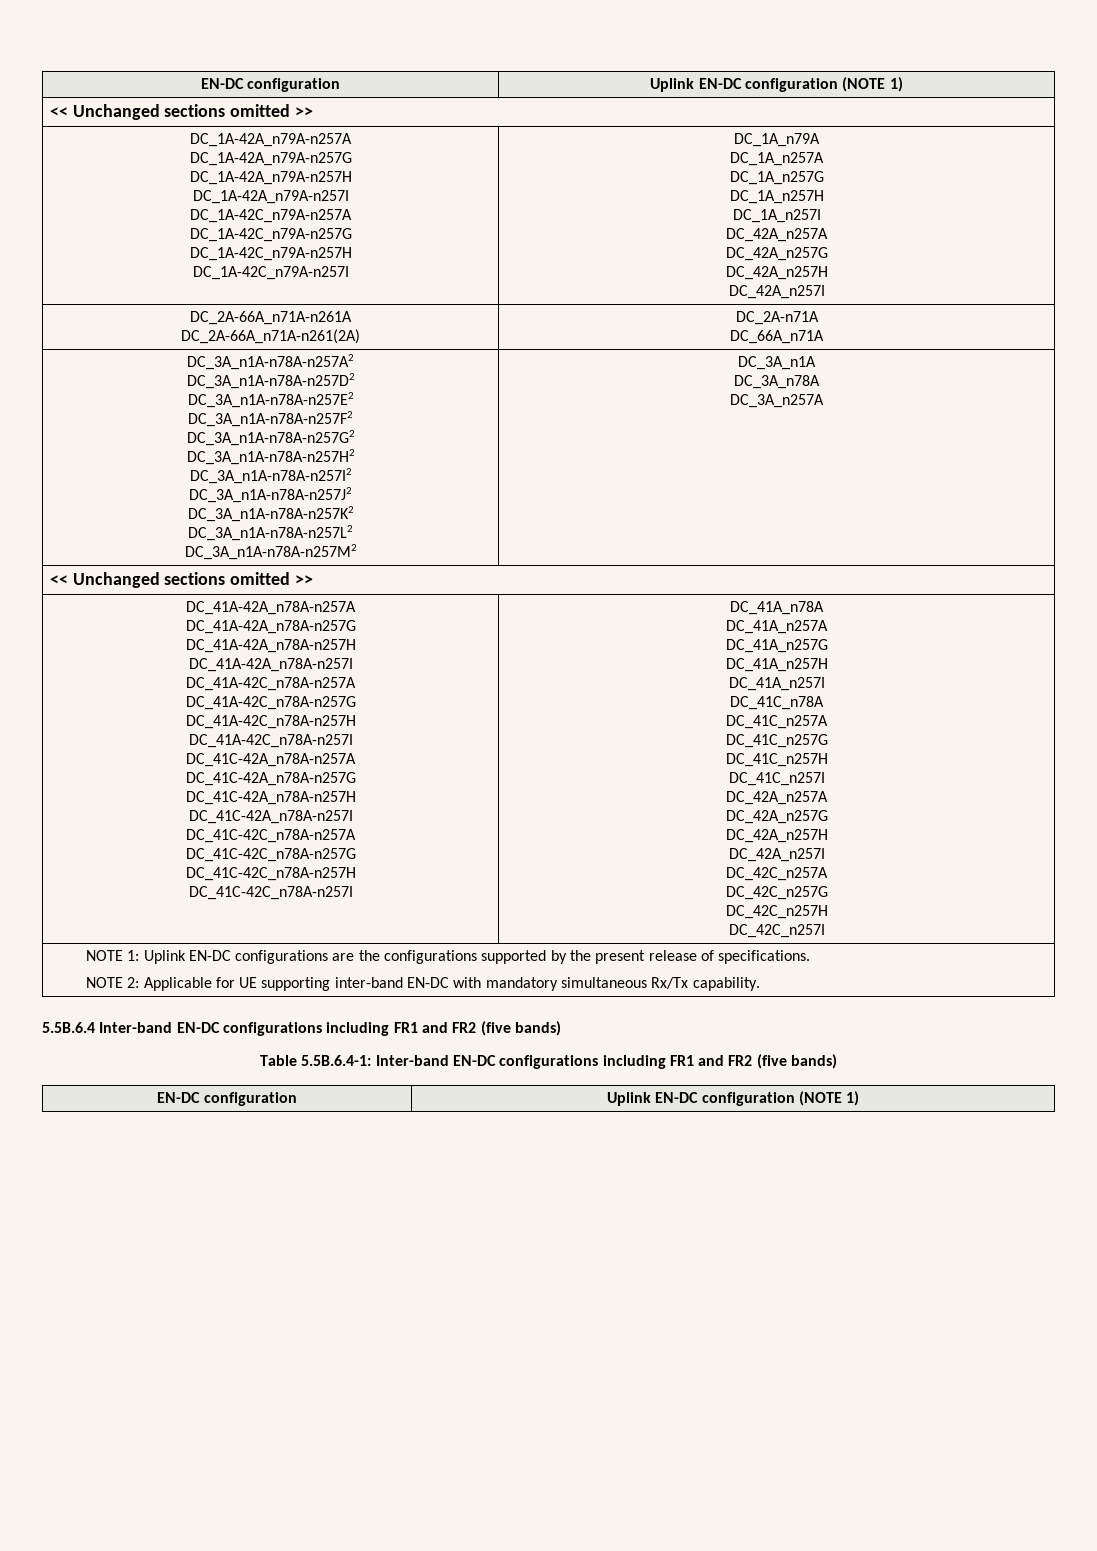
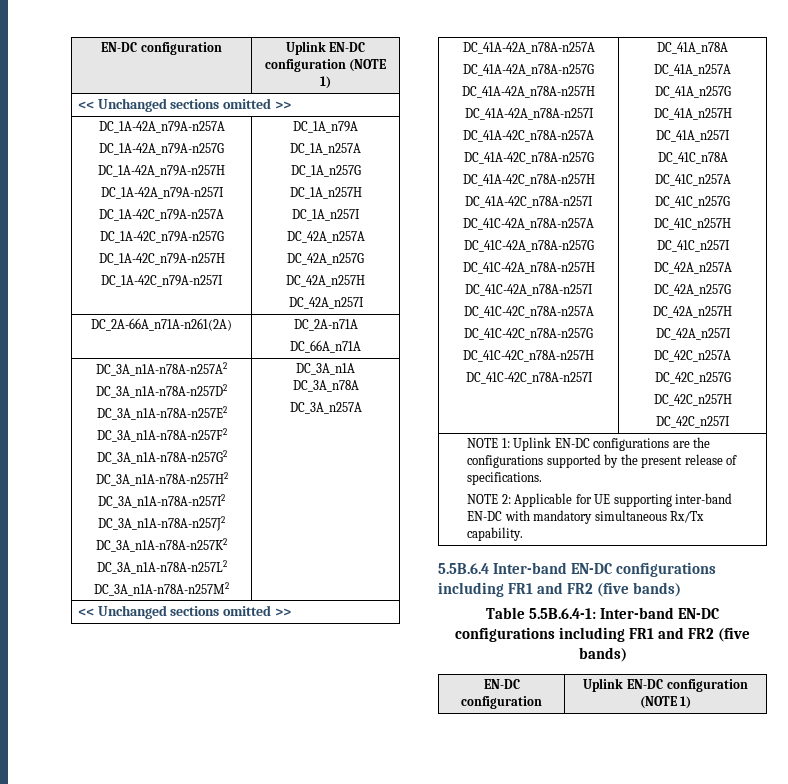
[190,311,352,325] DC_2A-66A_n71A-n261A // -> (364, 303) none

